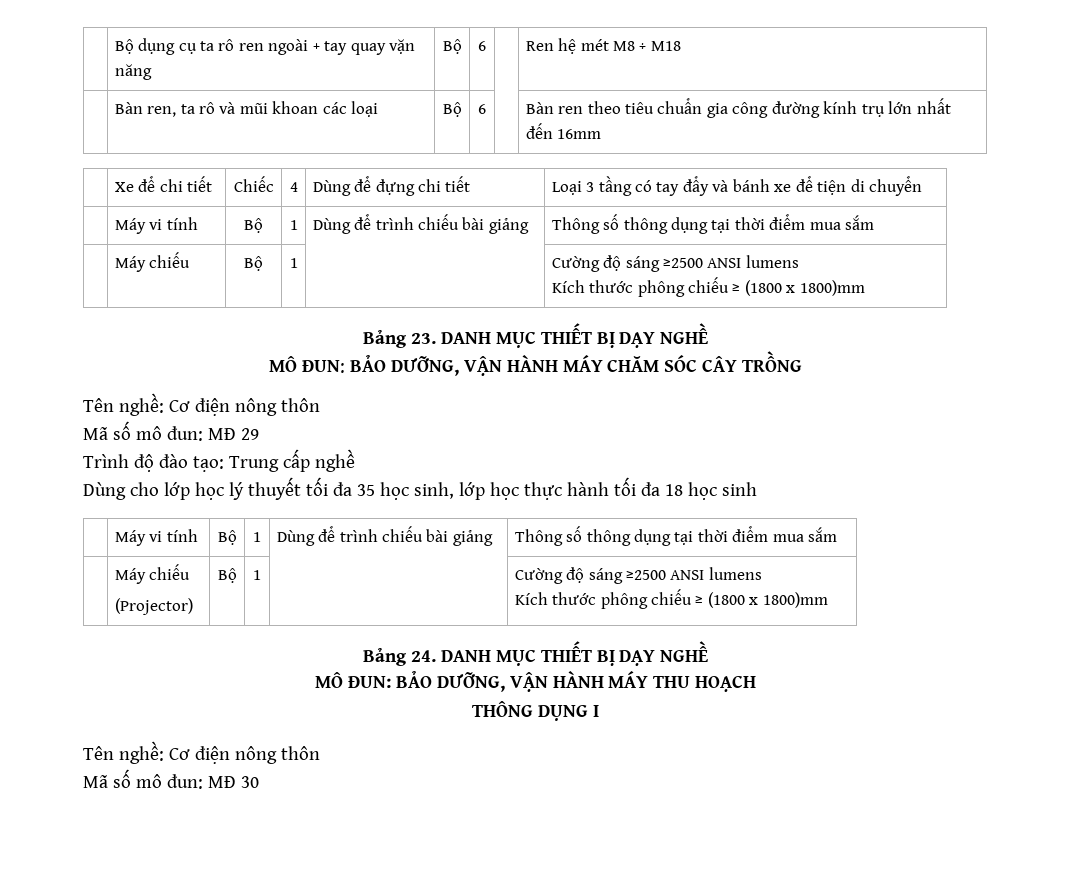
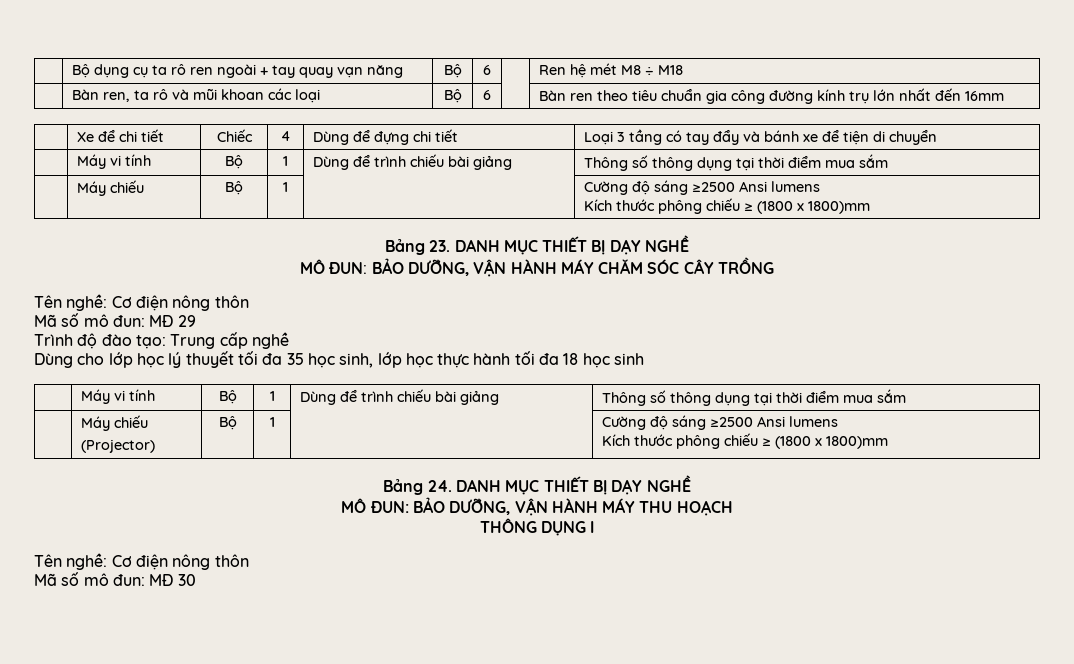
[389,39,416,54] vặn -> [336,67,363,78] vạn
[707,258,742,268] ANSI -> [738,181,767,192] Ansi
[670,570,705,580] ANSI -> [756,416,785,427] Ansi

